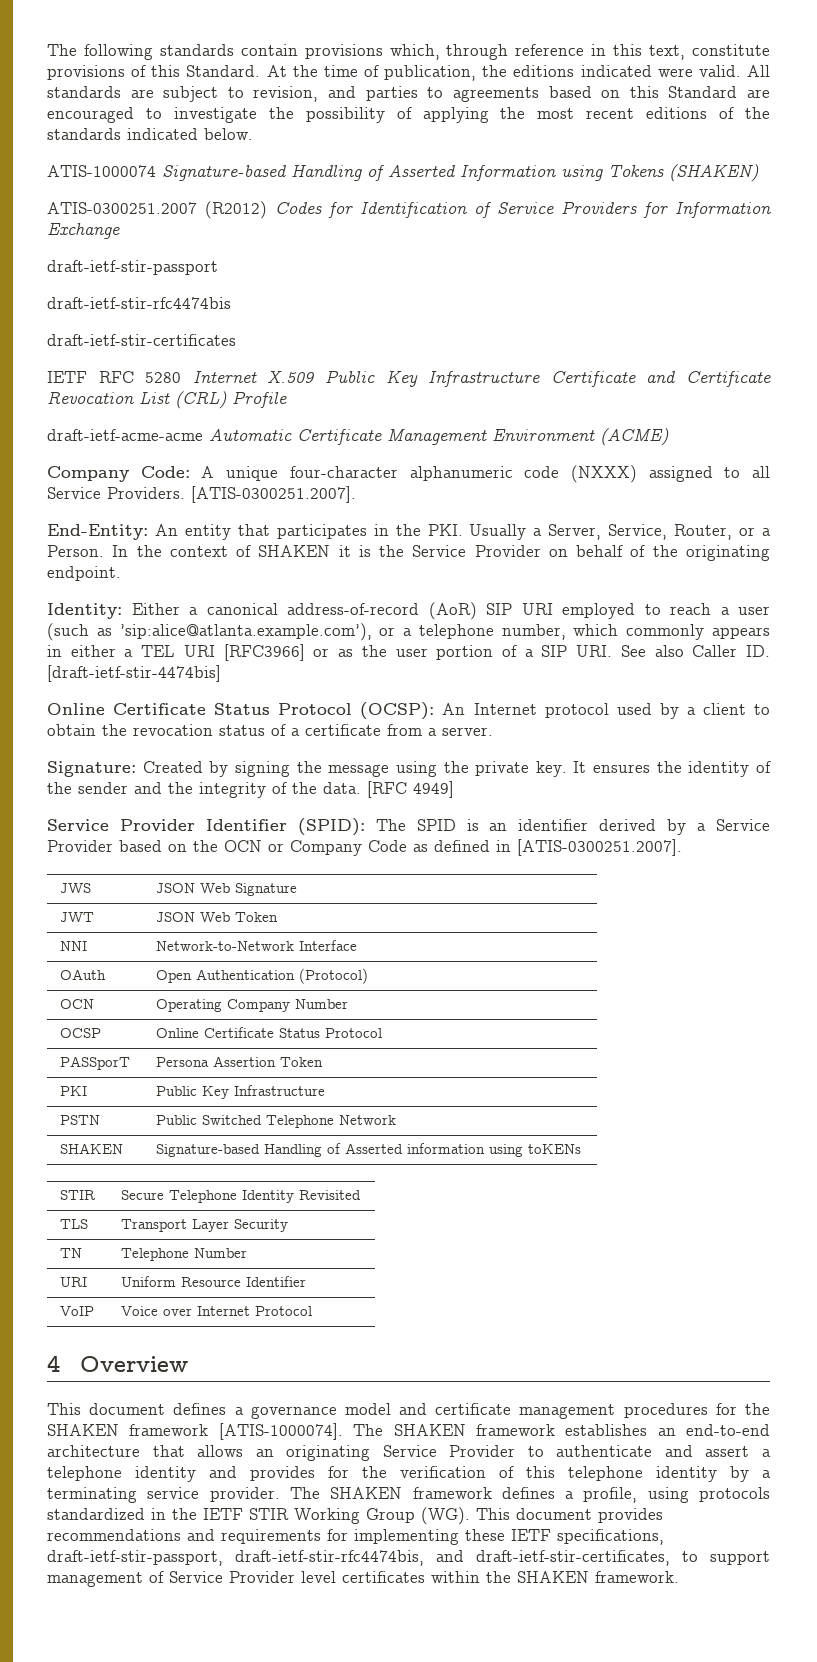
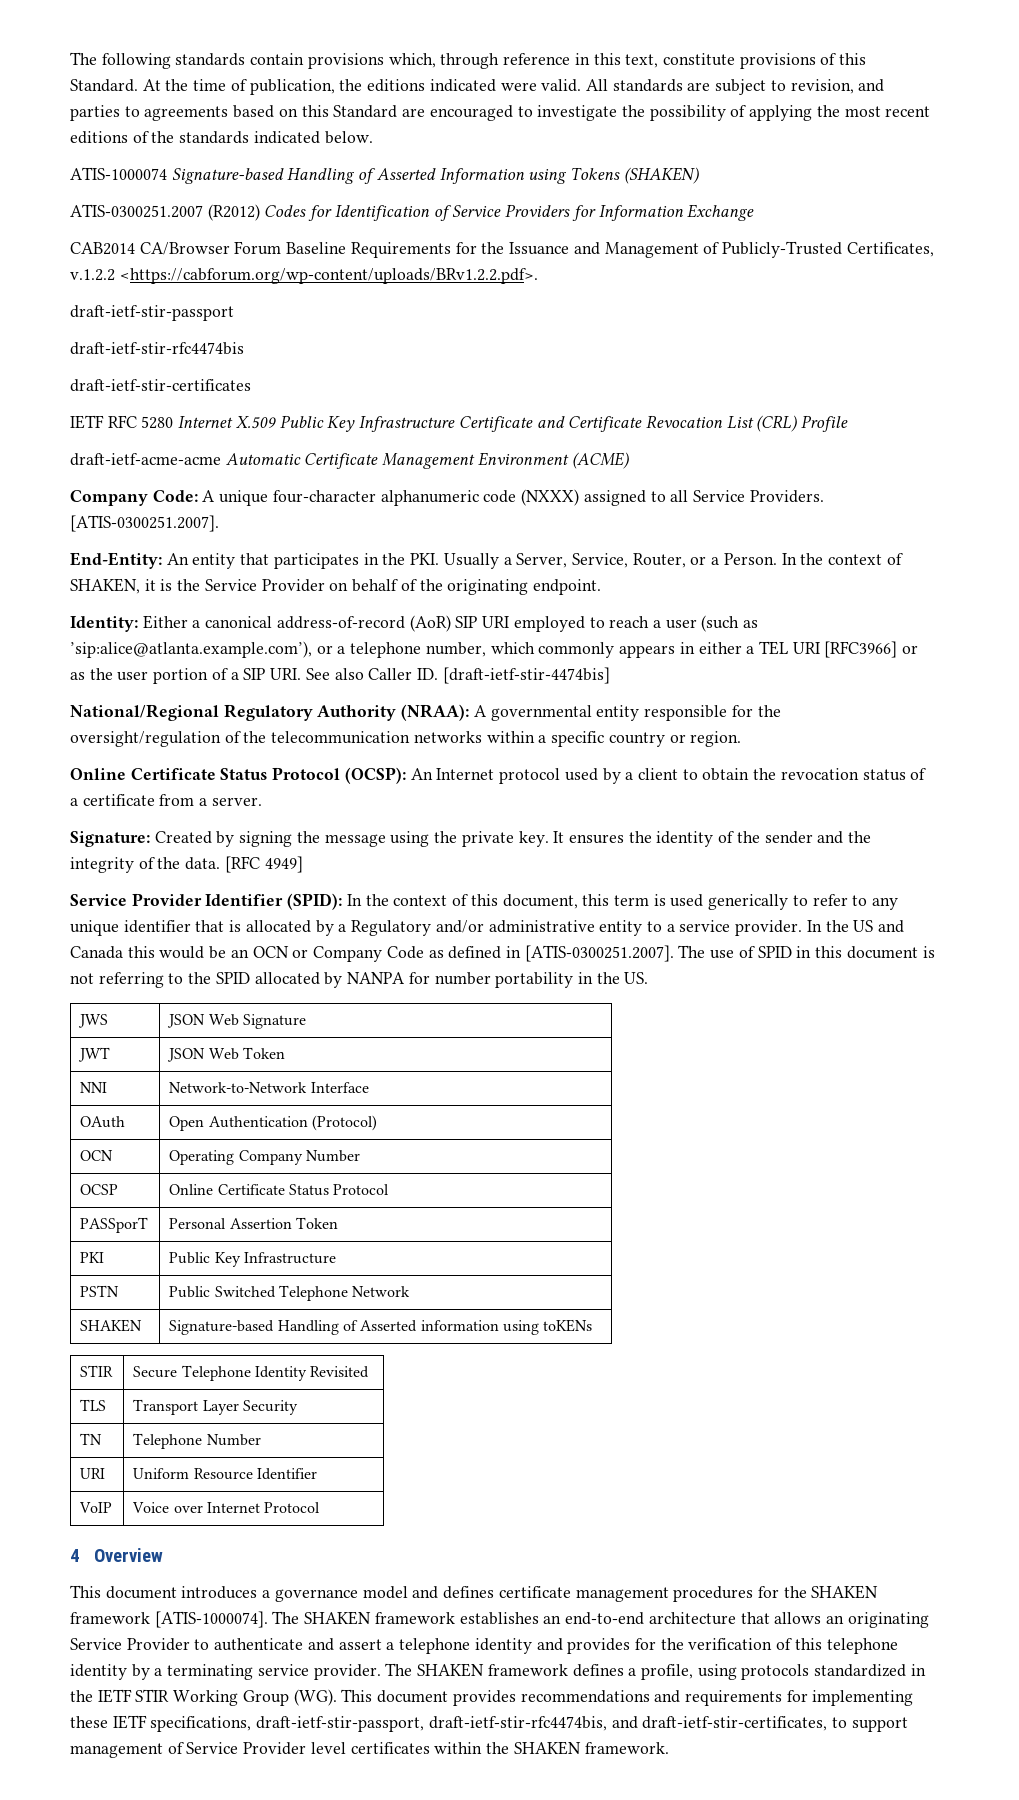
(120, 231) none -> [70,241,934,258] [70,268,538,284] // CAB2014 CA/Browser Forum Baseline Requirements for the Issuance and Management of Publicly-Trusted Certificates, v.1.2.2 <https://cabforum.org/wp-content/uploads/BRv1.2.2.pdf>.
[258,545,331,557] SHAKEN -> [70,578,140,594] SHAKEN,
(221, 673) none -> [70,704,781,721] [70,731,742,747] // National/Regional Regulatory Authority (NRAA): A governmental entity responsible for the oversight/regulation of the telecommunication networks within a specific country or region.
[375,819,770,835] [47,840,218,852] The SPID is an identifier derived by a Service Provider based on the -> [346,894,899,910] [70,920,905,936] [70,946,249,959] In the context of this document, this term is used generically to refer to any unique identifier that is allocated by a Regulatory and/or administrative entity to a service provider. In the US and Canada this would be an
(682, 847) none -> [678,945,935,959] [70,972,649,988] The use of SPID in this document is not referring to the SPID allocated by NANPA for number portability in the US.
[155,1057,209,1067] Persona -> [169,1218,227,1229] Personal
[173,1403,227,1415] defines -> [181,1586,258,1599] introduces
(428, 1409) none -> [443,1586,495,1599] defines

